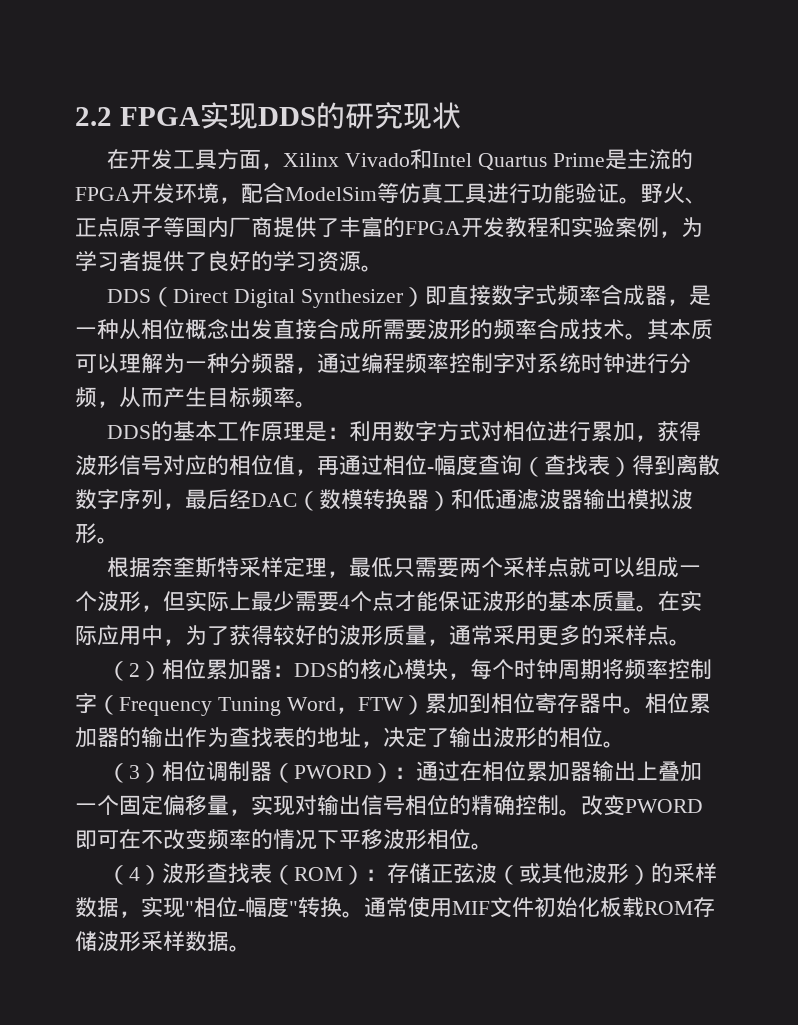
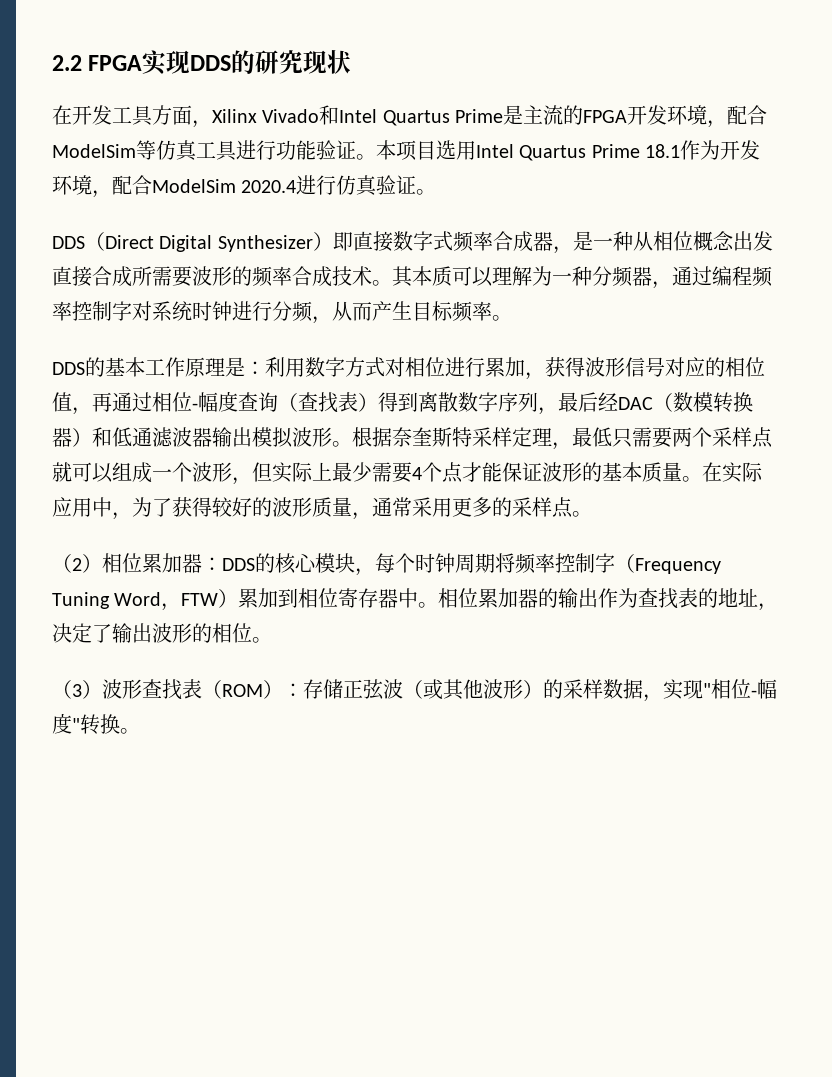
[641,183,707,204] [75,217,703,238] [75,251,361,272] 野火、正点原子等国内厂商提供了丰富的FPGA开发教程和实验案例，为学习者提供了良好的学习资源 -> [376,140,761,161] [52,175,417,198] 本项目选用Intel Quartus Prime 18.1作为开发环境，配合ModelSim 2020.4进行仿真验证
(119, 540) // -> (352, 444) none
[162,761,703,783] [75,795,703,816] [75,829,493,850] [107,865,163,885] 相位调制器（PWORD）：通过在相位累加器输出上叠加一个固定偏移量，实现对输出信号相位的精确控制。改变PWORD即可在不改变频率的情况下平移波形相位。 // （4） -> (102, 689) none
[364,897,715,918] [75,931,251,952] 通常使用MIF文件初始化板载ROM存储波形采样数据。 -> (140, 731) none

